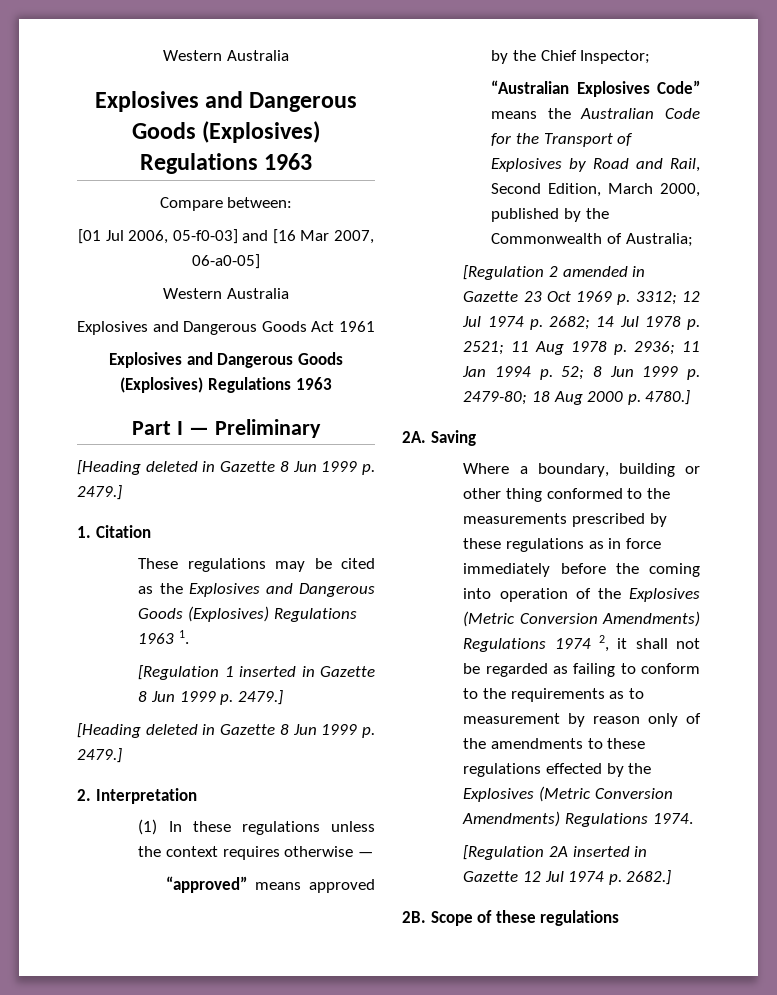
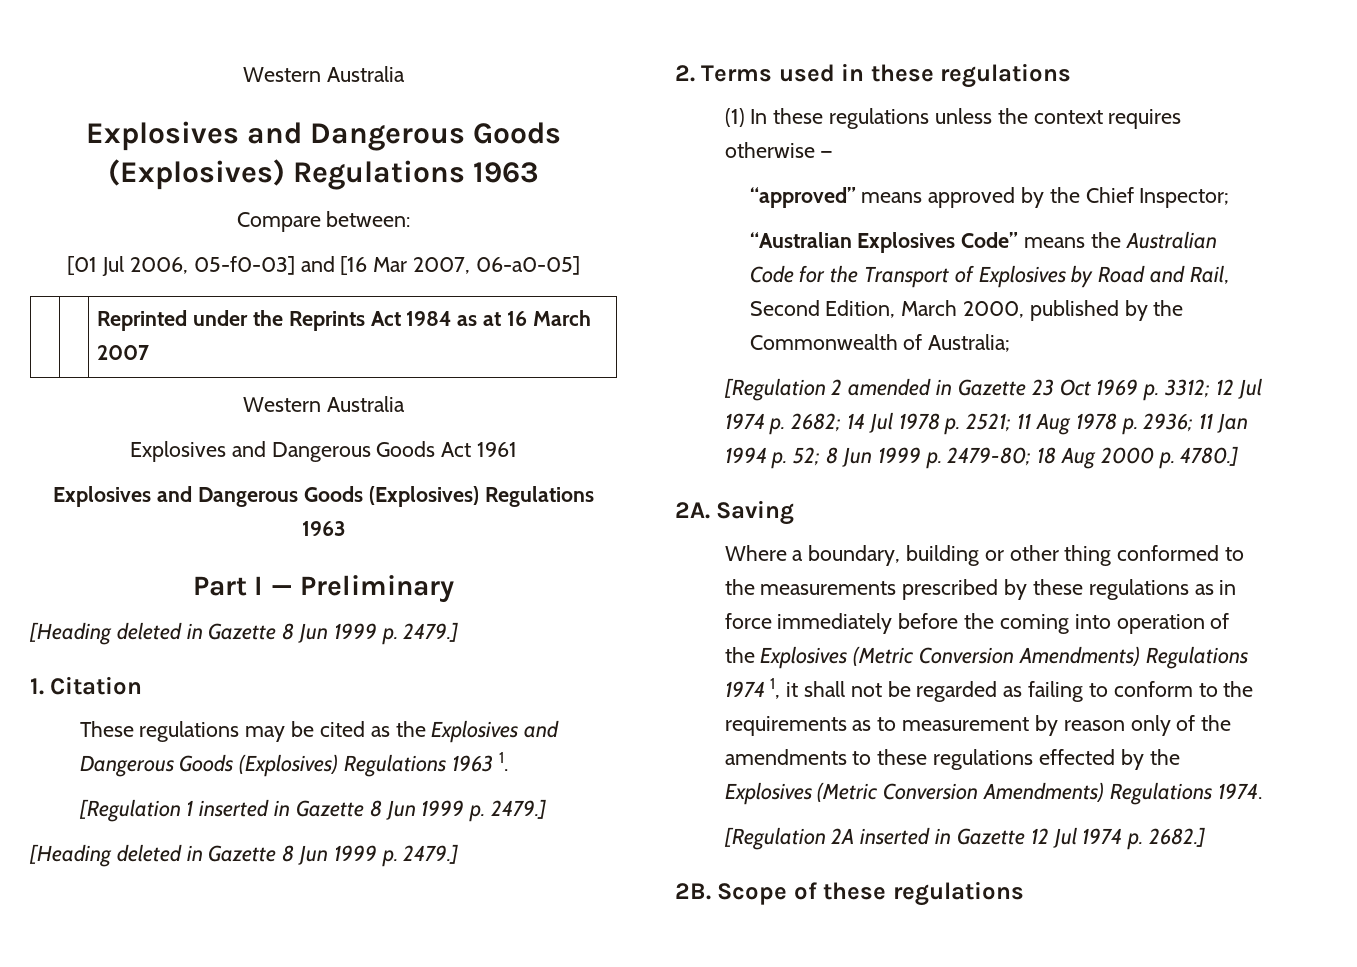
(260, 261) none -> [97,310,591,331] [97,345,150,360] // | | Reprinted under the Reprints Act 1984 as at 16 March 2007
[95,788,197,804] Interpretation -> [701,63,1072,88] Terms used in these regulations
[599,635,610,652] 2, -> [770,678,781,699] 1,

